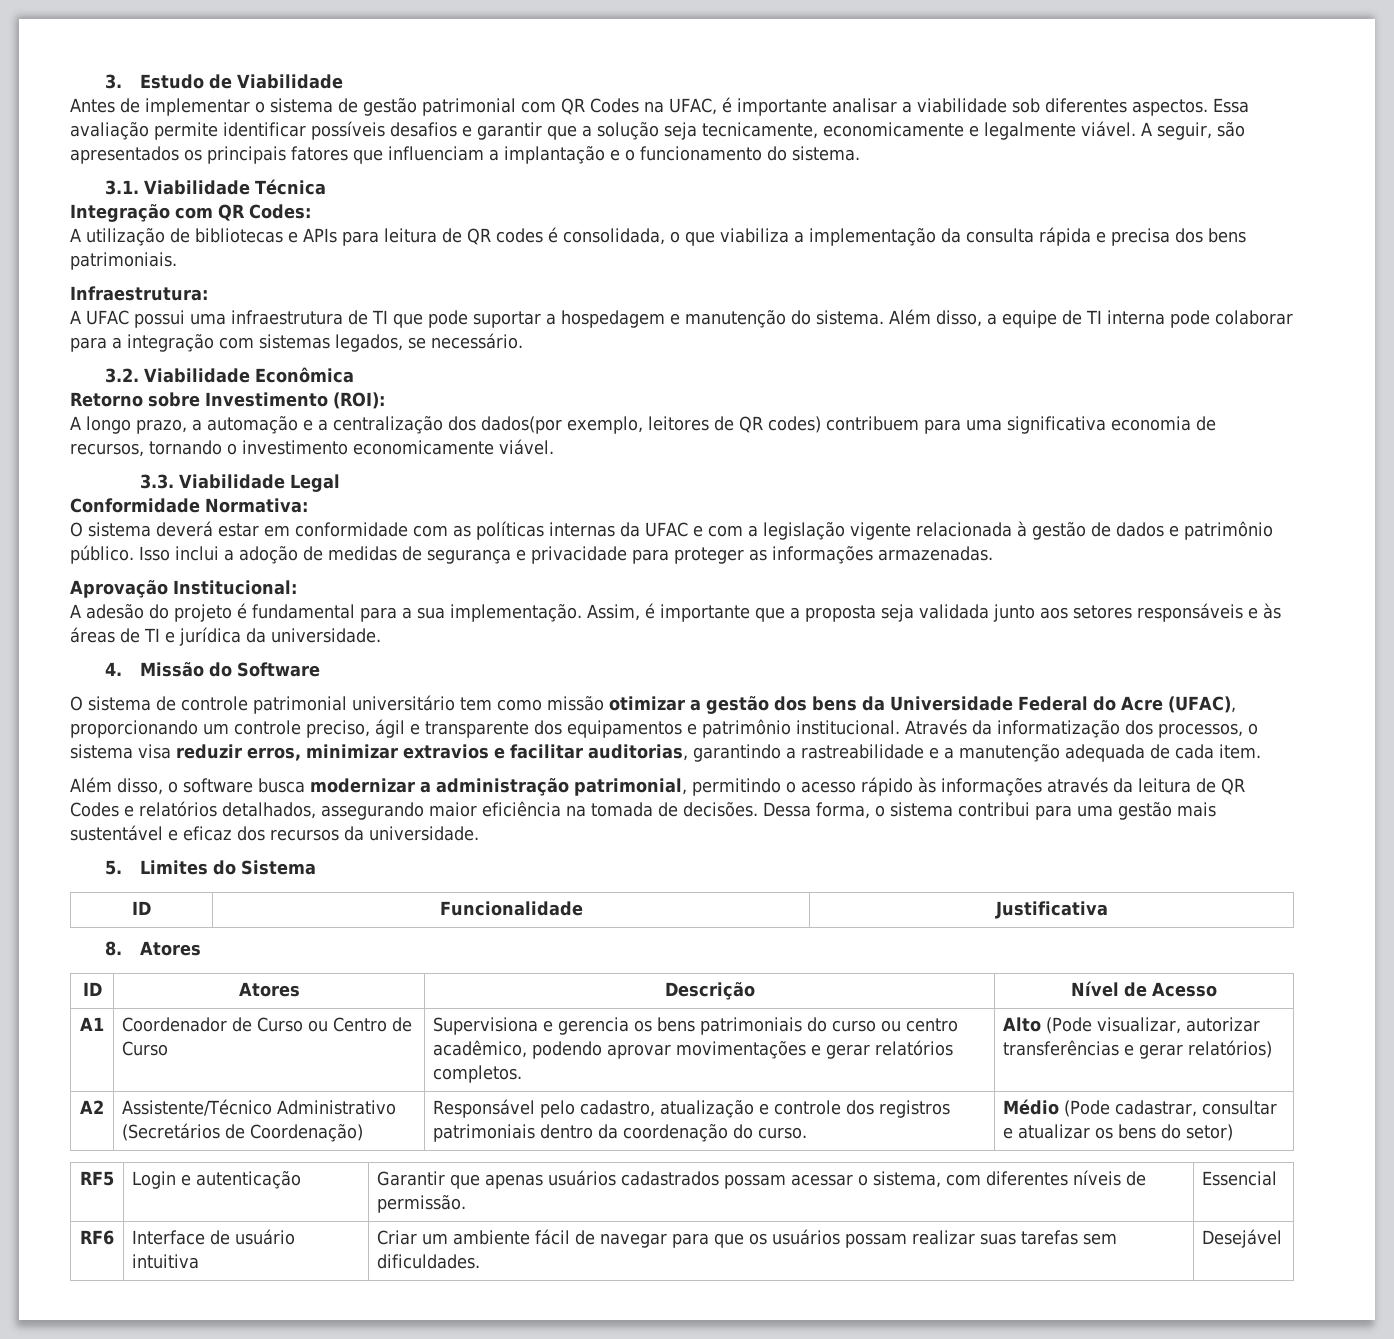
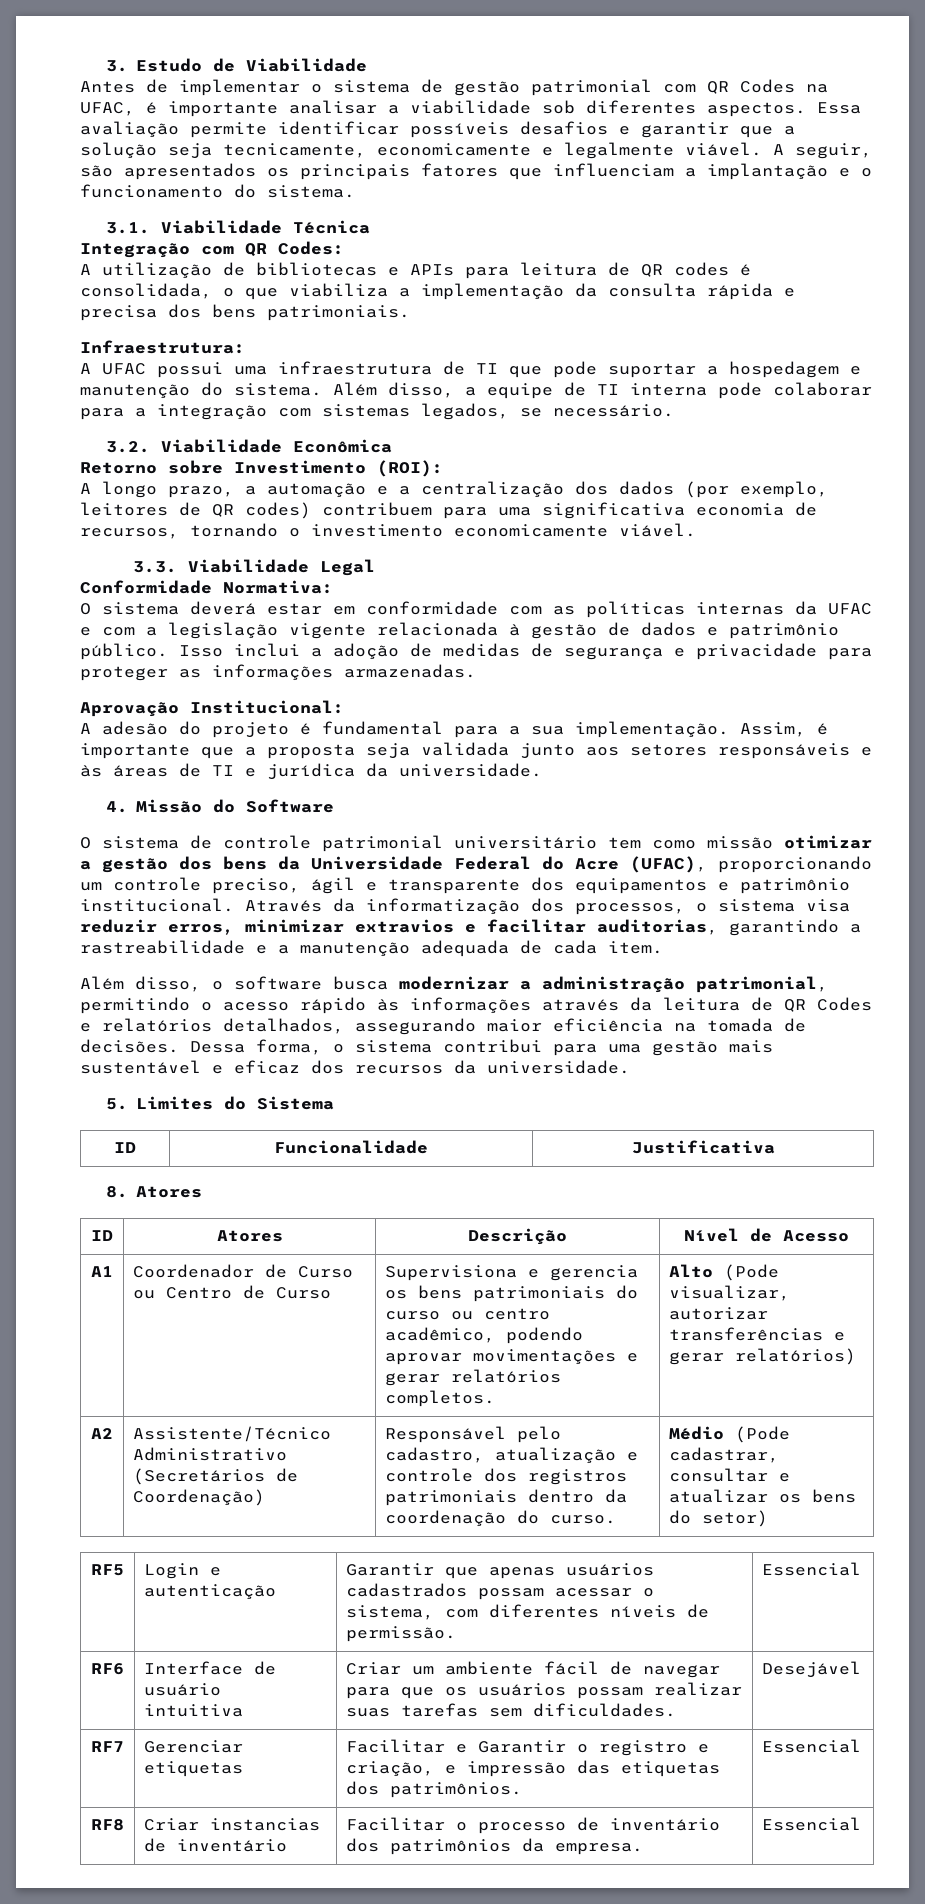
[481,416,562,434] dados(por -> [619,481,729,498] dados (por
(1283, 1238) none -> [91,1741,124,1752] [144,1740,244,1753] [144,1761,244,1777] [346,1739,710,1756] [346,1760,721,1777] [346,1781,523,1798] [762,1739,862,1753] [91,1819,124,1831] [144,1818,321,1831] [144,1838,288,1852] [346,1817,721,1834] [346,1838,644,1855] [762,1817,862,1831] // RF7 | Gerenciar etiquetas | Facilitar e Garantir o registro e criação, e impressão das etiquetas dos patrimônios. | Essencial // RF8 | Criar instancias de inventário | Facilitar o processo de inventário dos patrimônios da empresa. | Essencial

